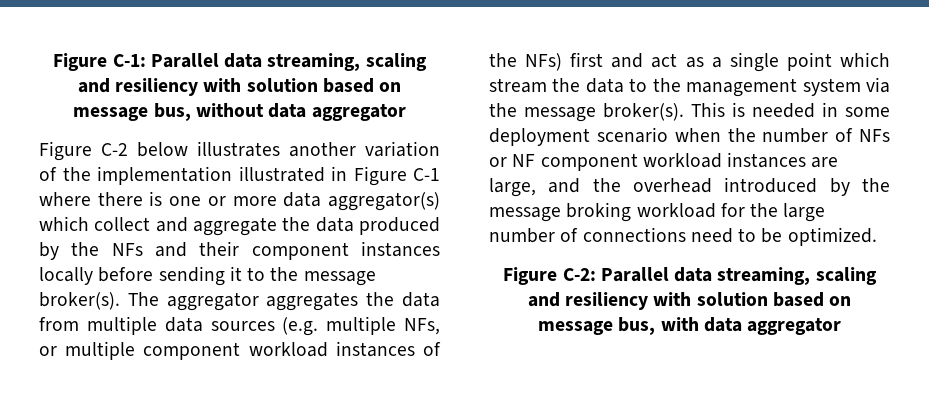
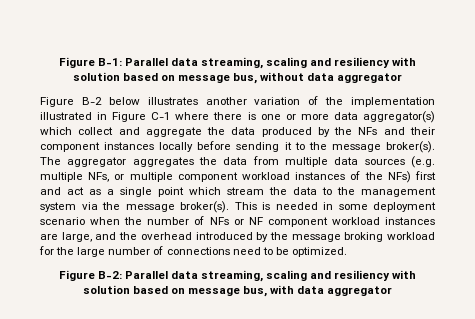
[53,53,146,71] Figure C-1: -> [58,57,122,68] Figure B-1:
[101,143,128,156] C-2 -> [81,97,102,105] B-2
[562,268,596,281] C-2: -> [97,271,122,279] B-2:

